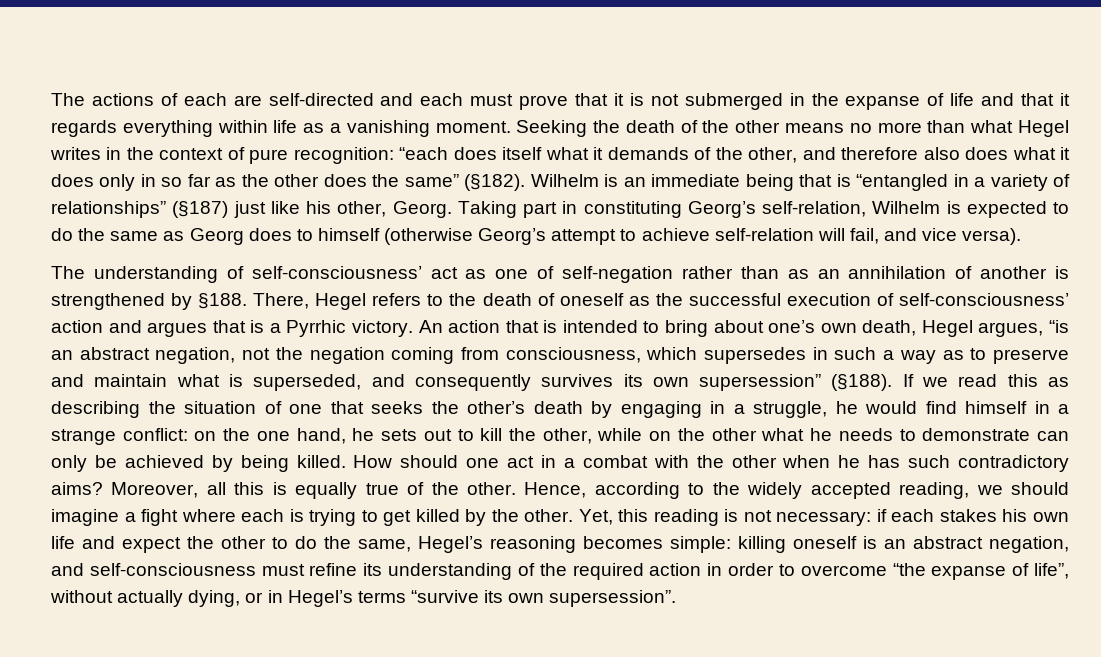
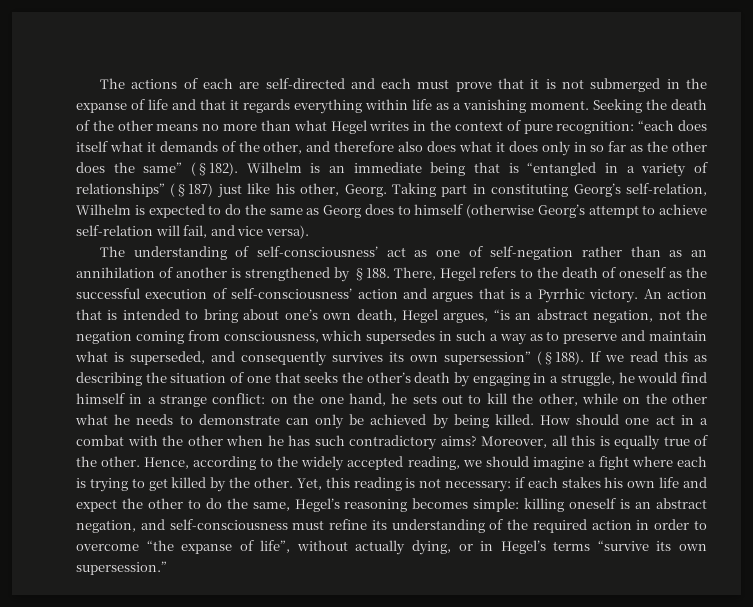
[549,590,677,607] supersession”. -> [76,561,167,575] supersession.”

